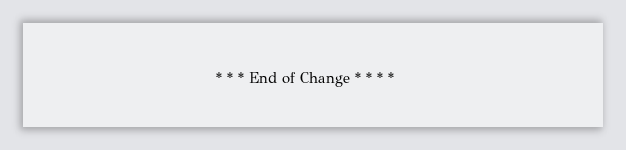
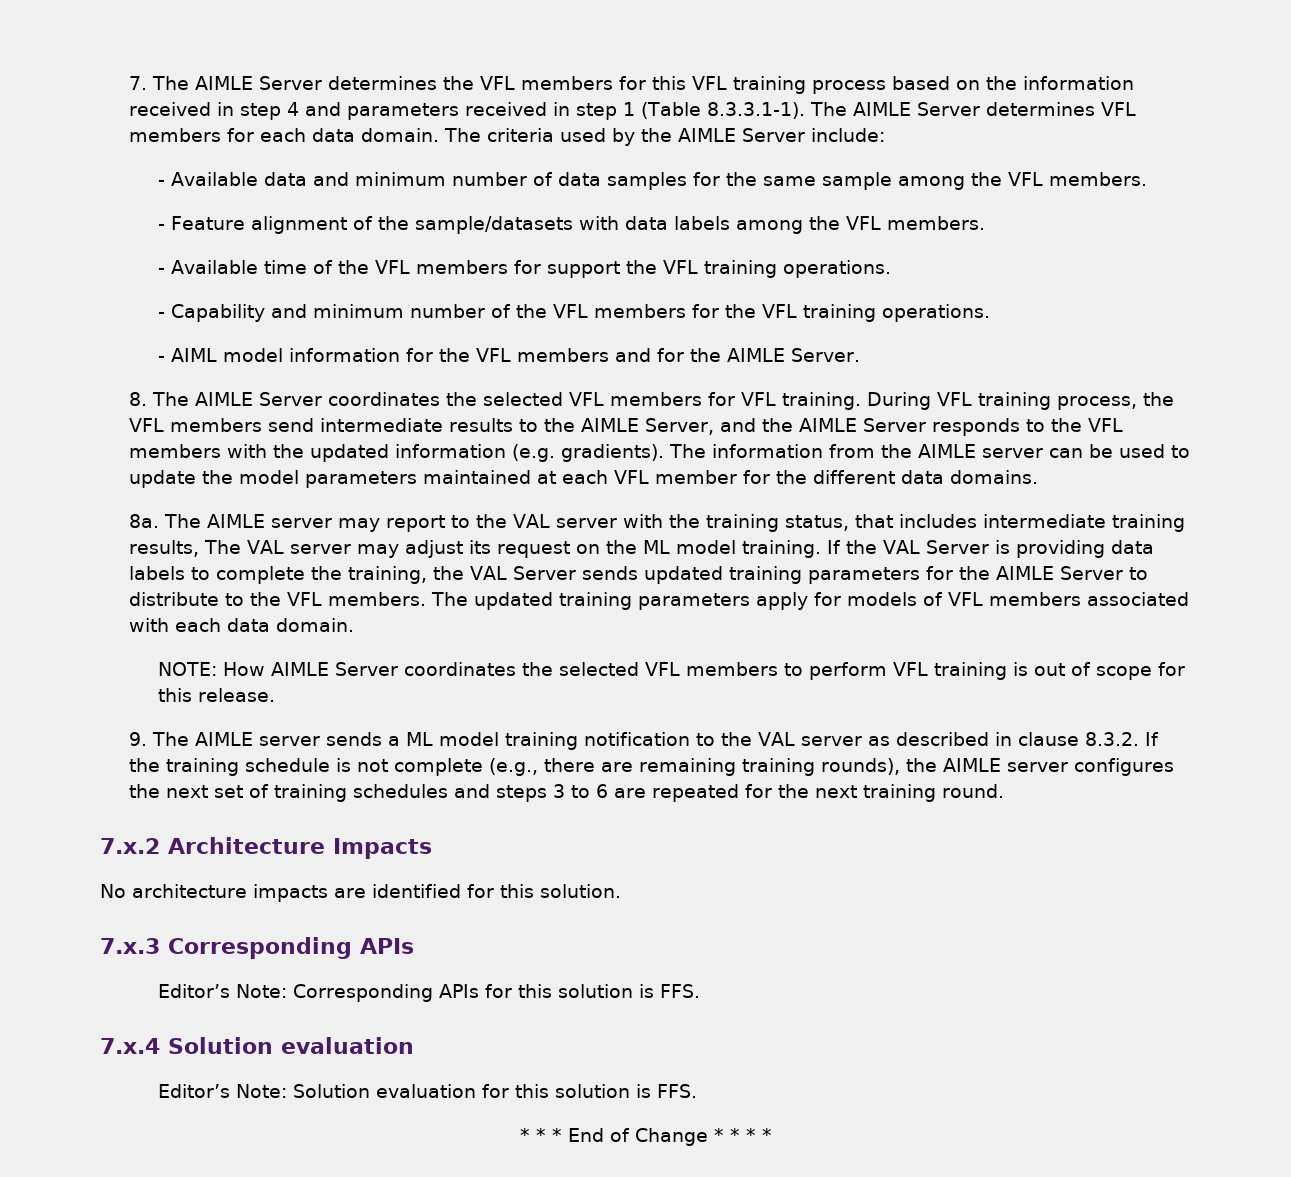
(216, 77) none -> [129,76,1135,94] [129,102,1137,120] [129,128,886,146] [158,172,1148,190] [158,216,986,234] [158,260,892,278] [158,304,991,322] [158,348,861,362] [129,392,1175,410] [129,418,1124,436] [129,444,1191,462] [129,470,1039,488] [129,514,1186,532] [129,540,1155,558] [129,566,1149,584] [129,592,1190,610] [129,618,355,632] [158,662,1186,680] [158,688,276,702] [129,732,1160,750] [129,758,1175,776] [129,784,1005,802] [100,837,432,859] [100,884,621,902] [100,937,414,959] [158,984,701,1002] [100,1037,414,1054] [158,1084,698,1098] 7. The AIMLE Server determines the VFL members for this VFL training process based on the information received in step 4 and parameters received in step 1 (Table 8.3.3.1-1). The AIMLE Server determines VFL members for each data domain. The criteria used by the AIMLE Server include: // - Available data and minimum number of data samples for the same sample among the VFL members. // - Feature alignment of the sample/datasets with data labels among the VFL members. // - Available time of the VFL members for support the VFL training operations. // - Capability and minimum number of the VFL members for the VFL training operations. // - AIML model information for the VFL members and for the AIMLE Server. // 8. The AIMLE Server coordinates the selected VFL members for VFL training. During VFL training process, the VFL members send intermediate results to the AIMLE Server, and the AIMLE Server responds to the VFL members with the updated information (e.g. gradients). The information from the AIMLE server can be used to update the model parameters maintained at each VFL member for the different data domains. // 8a. The AIMLE server may report to the VAL server with the training status, that includes intermediate training results, The VAL server may adjust its request on the ML model training. If the VAL Server is providing data labels to complete the training, the VAL Server sends updated training parameters for the AIMLE Server to distribute to the VFL members. The updated training parameters apply for models of VFL members associated with each data domain. // NOTE: How AIMLE Server coordinates the selected VFL members to perform VFL training is out of scope for this release. // 9. The AIMLE server sends a ML model training notification to the VAL server as described in clause 8.3.2. If the training schedule is not complete (e.g., there are remaining training rounds), the AIMLE server configures the next set of training schedules and steps 3 to 6 are repeated for the next training round. // 7.x.2 Architecture Impacts // No architecture impacts are identified for this solution. // 7.x.3 Corresponding APIs // Editor’s Note: Corresponding APIs for this solution is FFS. // 7.x.4 Solution evaluation // Editor’s Note: Solution evaluation for this solution is FFS. //

